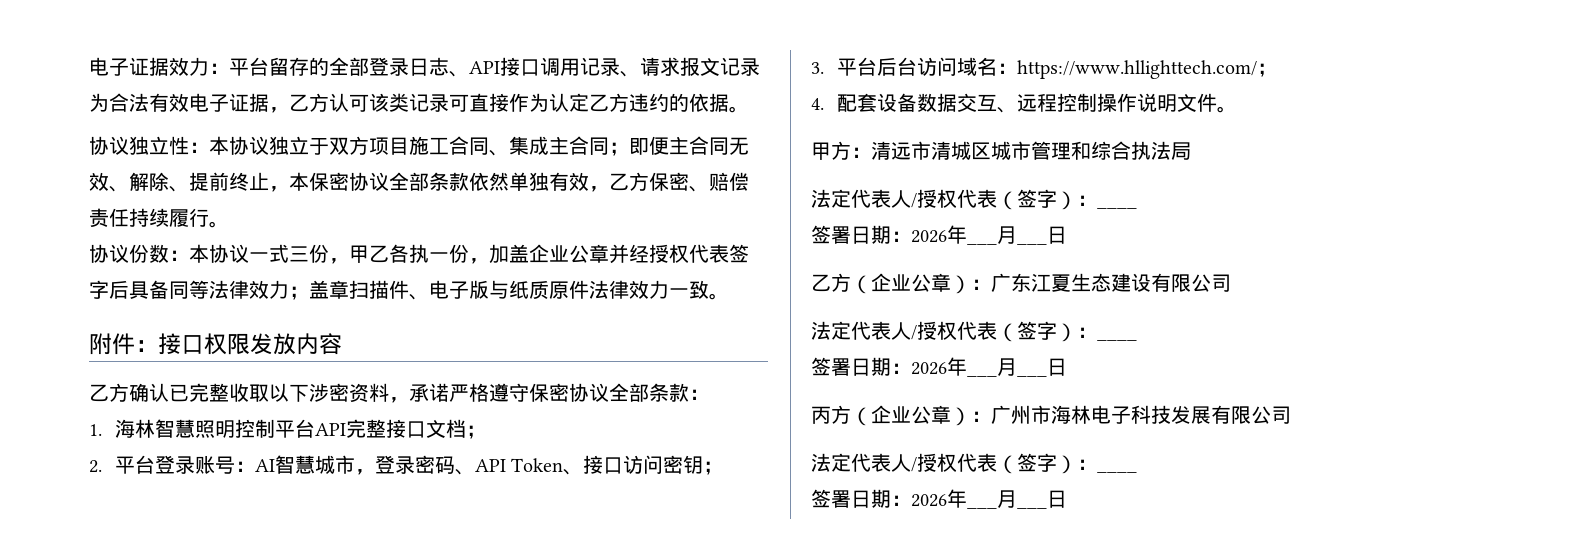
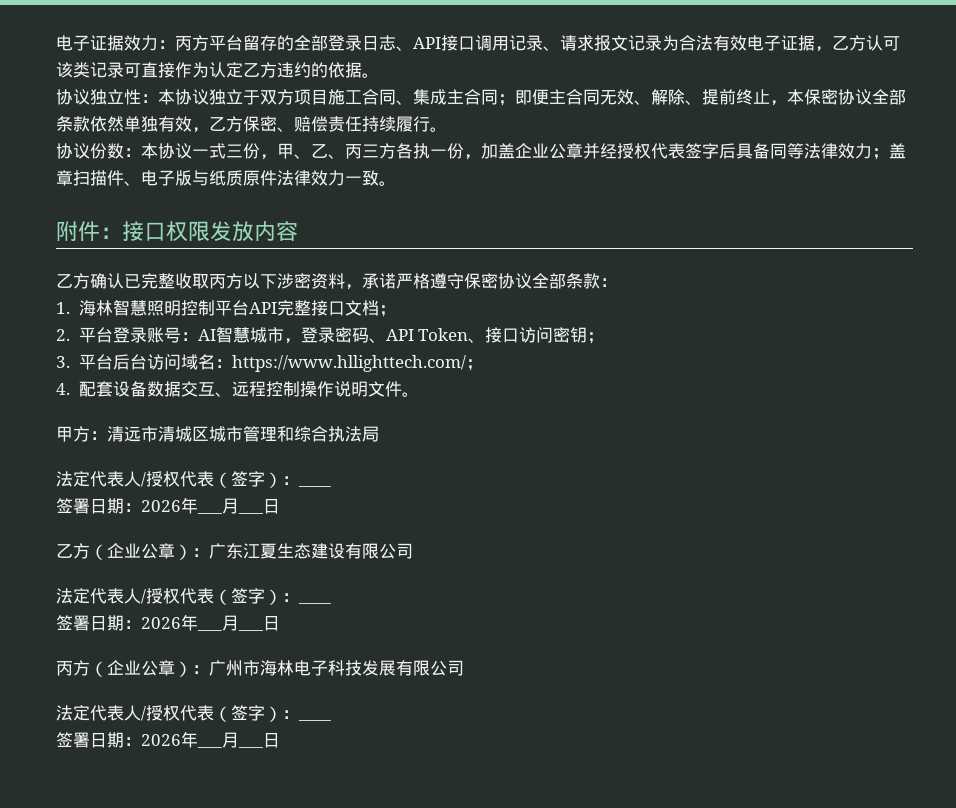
(229, 68) none -> [175,35,209,51] 丙方
[369,245,389,263] 乙 -> [294,143,396,159] 、乙、丙三方
(269, 393) none -> [209,273,243,289] 丙方

